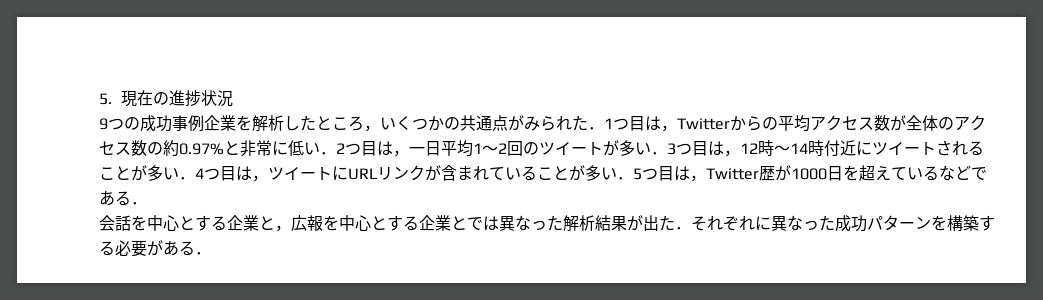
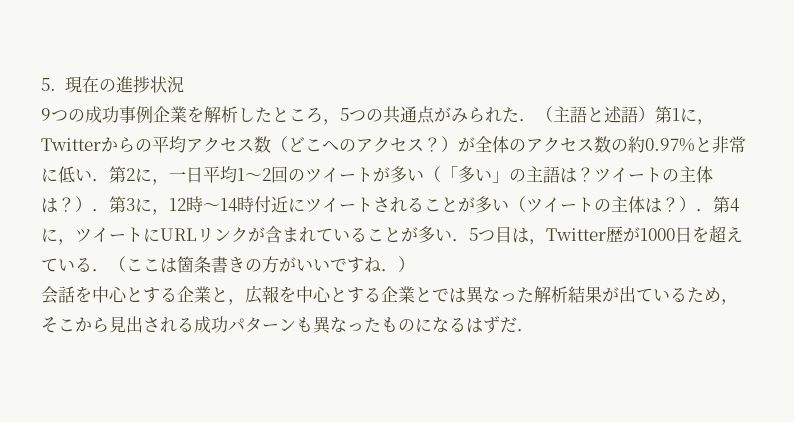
[380,116,444,131] いくつか -> [340,108,366,121] 5つ
[604,116,661,131] 1つ目は -> [536,106,697,123] （主語と述語）第1に
(890, 123) none -> [271,136,458,153] （どこへのアクセス？）
[336,141,393,156] 2つ目は -> [109,166,152,183] 第2に
[651,141,724,156] ．3つ目は -> [424,166,713,183] [41,196,152,213] （「多い」の主語は？ツイートの主体は？）．第3に
[179,166,252,181] ．4つ目は -> [509,196,740,213] [41,228,58,242] （ツイートの主体は？）．第4に
[939,165,987,181] [99,190,147,206] などである． -> [92,256,415,273] ．（ここは箇条書きの方がいいですね．）
[659,215,995,232] [99,240,195,257] た．それぞれに異なった成功パターンを構築する必要がある -> [636,287,738,305] [41,316,517,334] ているため，そこから見出される成功パターンも異なったものになるはずだ

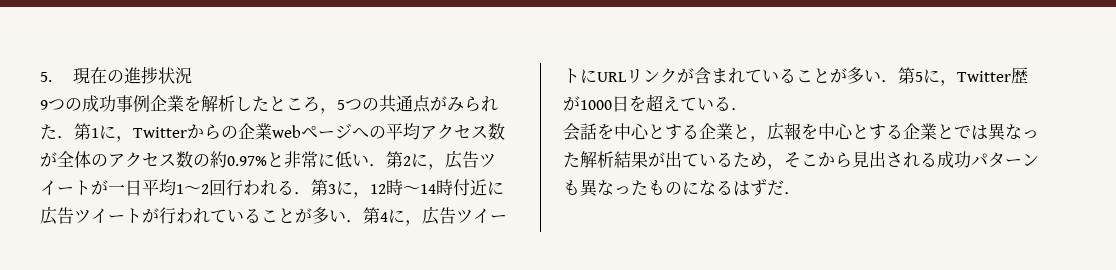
[536,106,655,123] （主語と述語） -> (74, 137) none
[152,136,458,153] 平均アクセス数（どこへのアクセス？） -> [238,123,505,140] 企業webページへの平均アクセス数
(169, 182) none -> [445,150,496,169] [40,180,108,196] 広告ツイートが
[288,166,713,183] [41,196,92,213] のツイートが多い（「多い」の主語は？ツイートの主体は？） -> [226,179,294,196] 行われる
[305,196,696,213] ツイートされることが多い（ツイートの主体は？） -> [40,206,346,225] 広告ツイートが行われていることが多い
(75, 242) none -> [422,206,456,225] 広告
[469,226,529,243] 5つ目は -> [898,67,940,84] 第5に
[109,256,415,273] （ここは箇条書きの方がいいですね．） -> (748, 109) none

